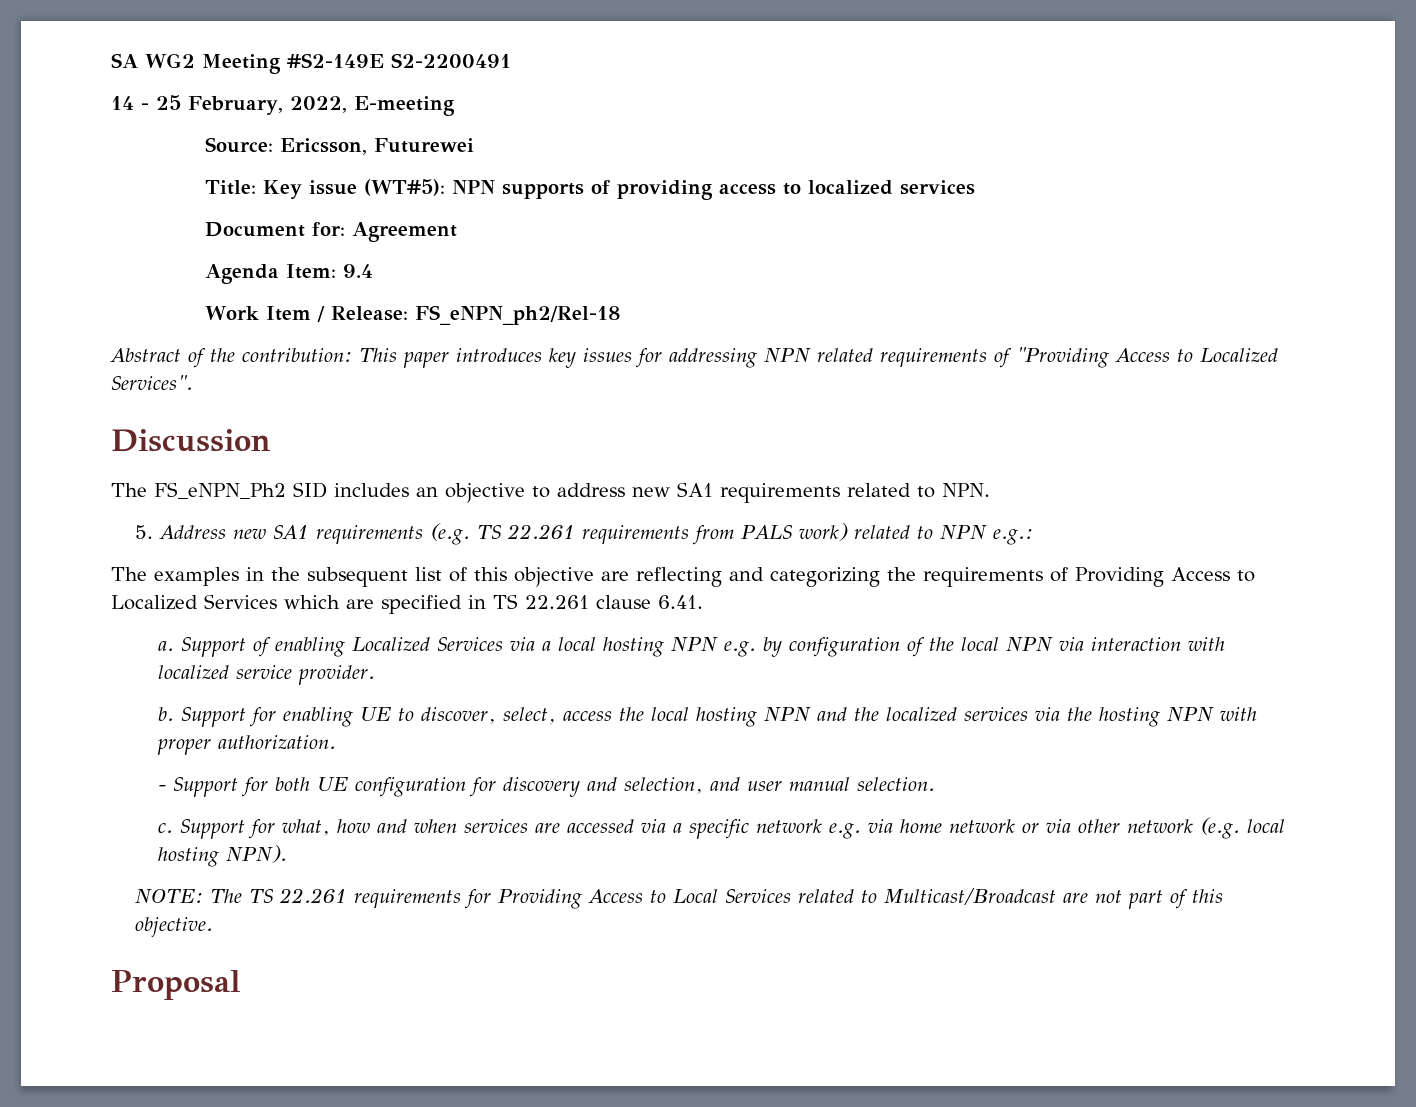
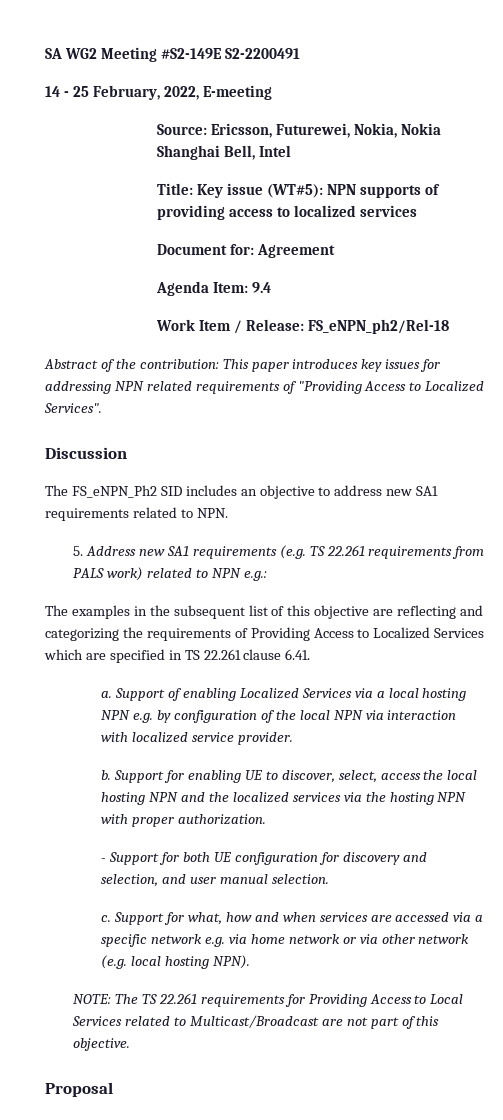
[374,138,475,153] Futurewei -> [276,123,442,138] [157,145,292,160] Futurewei, Nokia, Nokia Shanghai Bell, Intel

